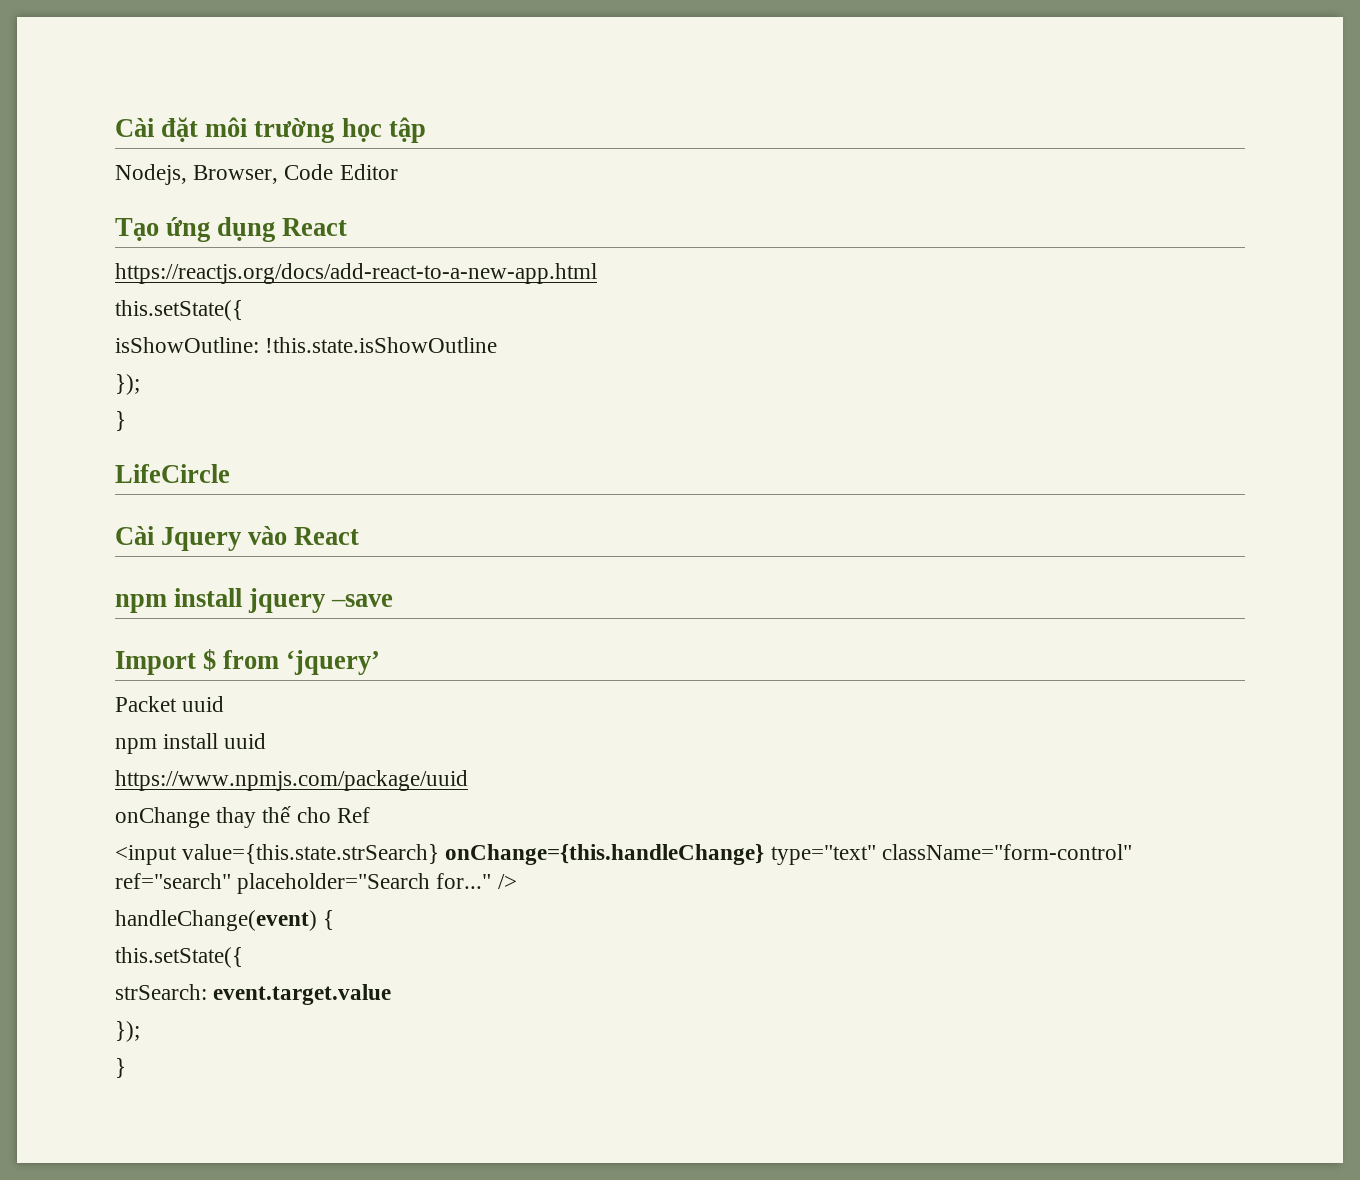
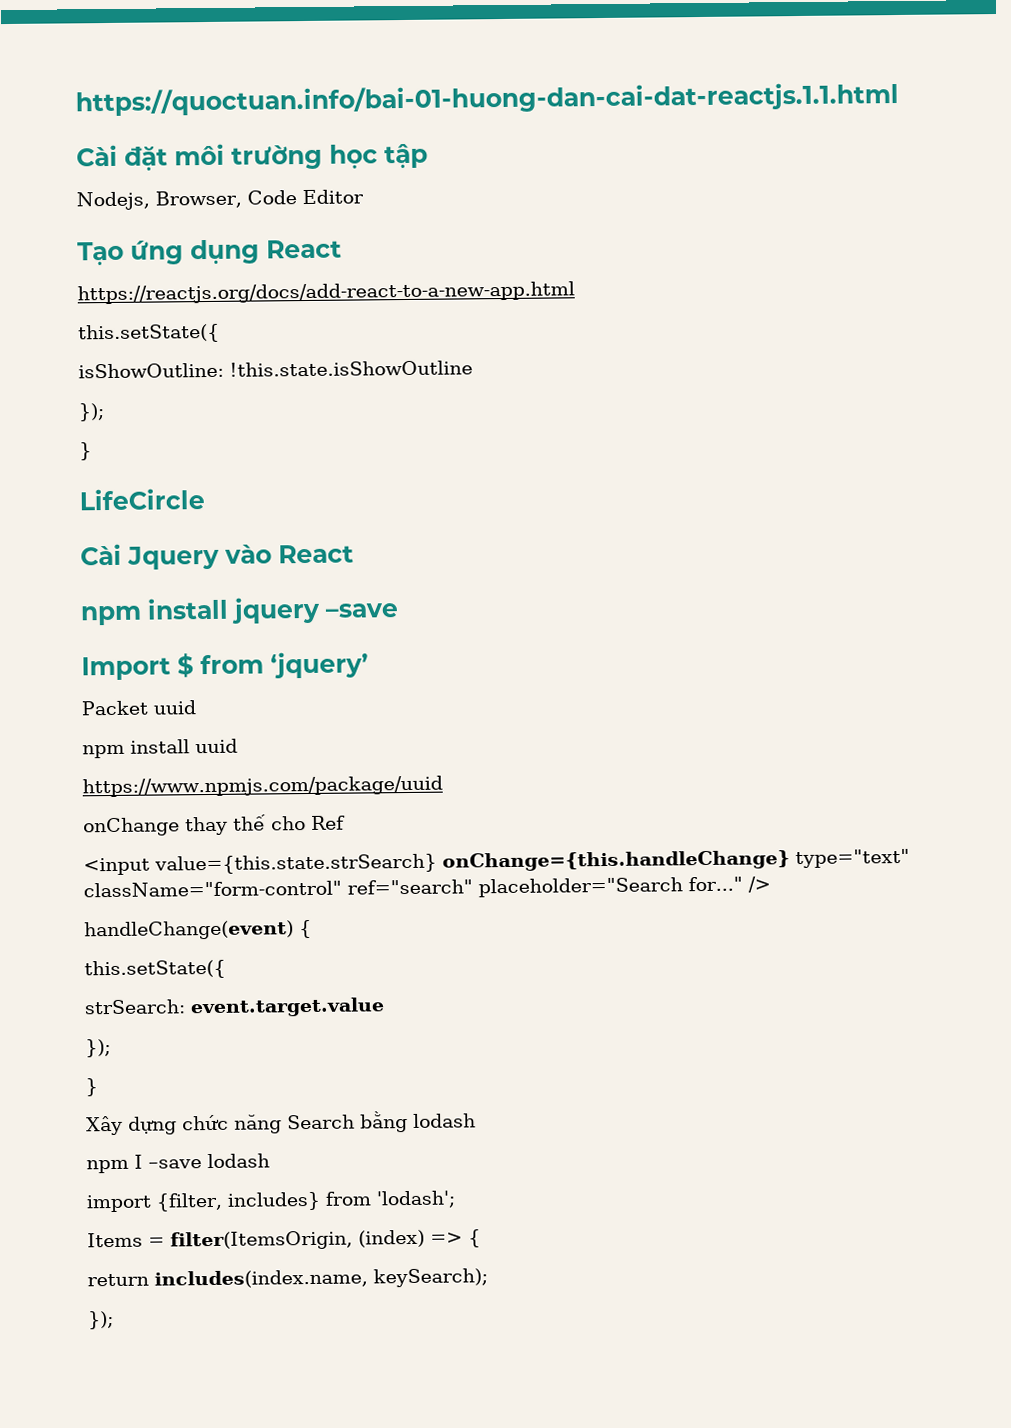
(115, 127) none -> [75,81,899,117] https://quoctuan.info/bai-01-huong-dan-cai-dat-reactjs.1.1.html //
(126, 1068) none -> [86,1111,476,1136] [86,1153,270,1174] [86,1190,455,1213] [87,1229,481,1251] [87,1268,488,1289] [88,1311,114,1330] // Xây dựng chức năng Search bằng lodash // npm I –save lodash // import {filter, includes} from 'lodash'; // Items = filter(ItemsOrigin, (index) => { // return includes(index.name, keySearch); // });

